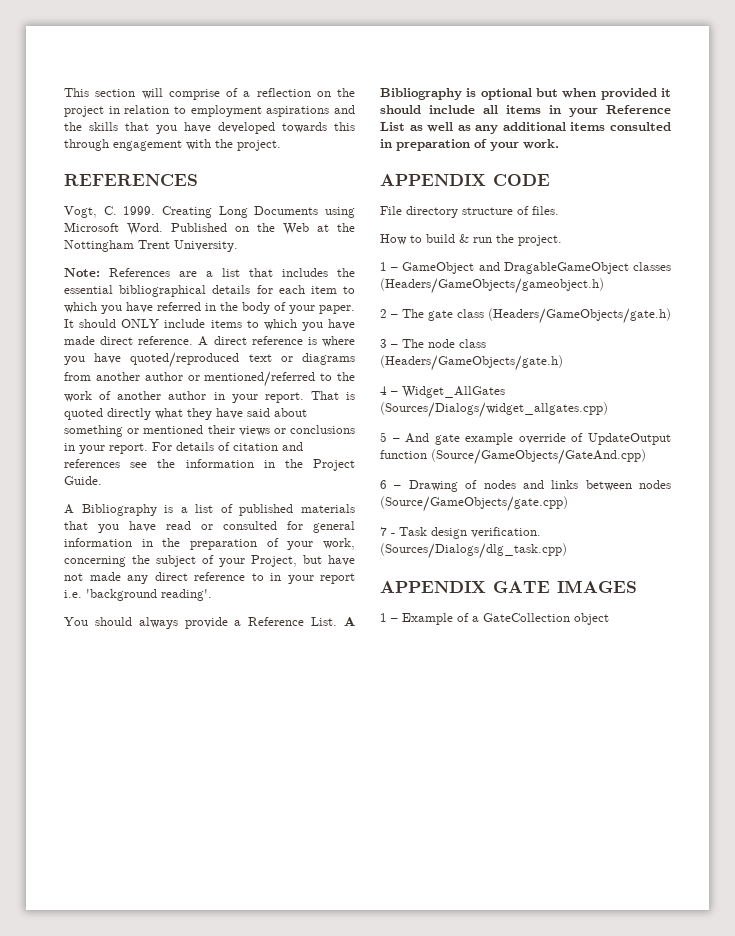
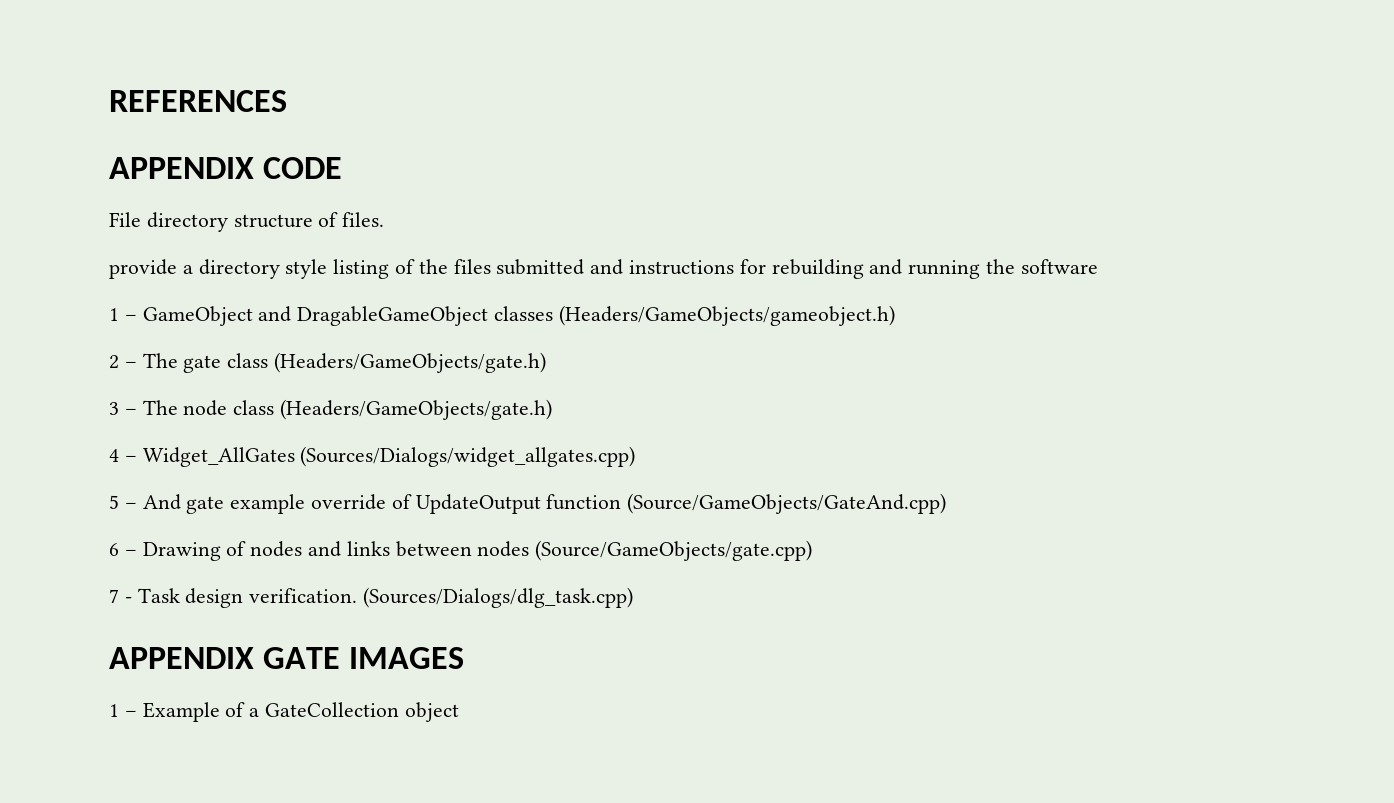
[64,88,355,100] [64,105,356,117] [64,122,355,134] [64,139,281,151] [64,174,198,186] [64,206,355,218] [64,222,355,235] [64,240,238,252] [64,268,355,277] [64,285,355,297] [64,302,355,314] [64,319,355,331] [64,336,355,347] [64,352,355,368] [64,371,355,387] [64,391,355,403] [64,408,307,420] [64,425,355,437] [64,442,303,454] [64,459,355,471] [64,476,102,485] [64,504,355,516] [64,521,355,533] [64,538,355,550] [64,555,355,567] [64,572,355,584] [64,589,212,601] [64,617,355,629] [380,88,671,100] [380,105,671,117] [380,122,671,134] [380,139,559,151] This section will comprise of a reflection on the project in relation to employment aspirations and the skills that you have developed towards this through engagement with the project. // REFERENCES // Vogt, C. 1999. Creating Long Documents using Microsoft Word. Published on the Web at the Nottingham Trent University. // Note: References are a list that includes the essential bibliographical details for each item to which you have referred in the body of your paper. It should ONLY include items to which you have made direct reference. A direct reference is where you have quoted/reproduced text or diagrams from another author or mentioned/referred to the work of another author in your report. That is quoted directly what they have said about something or mentioned their views or conclusions in your report. For details of citation and references see the information in the Project Guide. // A Bibliography is a list of published materials that you have read or consulted for general information in the preparation of your work, concerning the subject of your Project, but have not made any direct reference to in your report i.e. 'background reading'. // You should always provide a Reference List. A Bibliography is optional but when provided it should include all items in your Reference List as well as any additional items consulted in preparation of your work. -> [109,90,287,112] REFERENCES
[380,234,562,246] How to build & run the project. -> [109,259,1098,279] provide a directory style listing of the files submitted and instructions for rebuilding and running the software

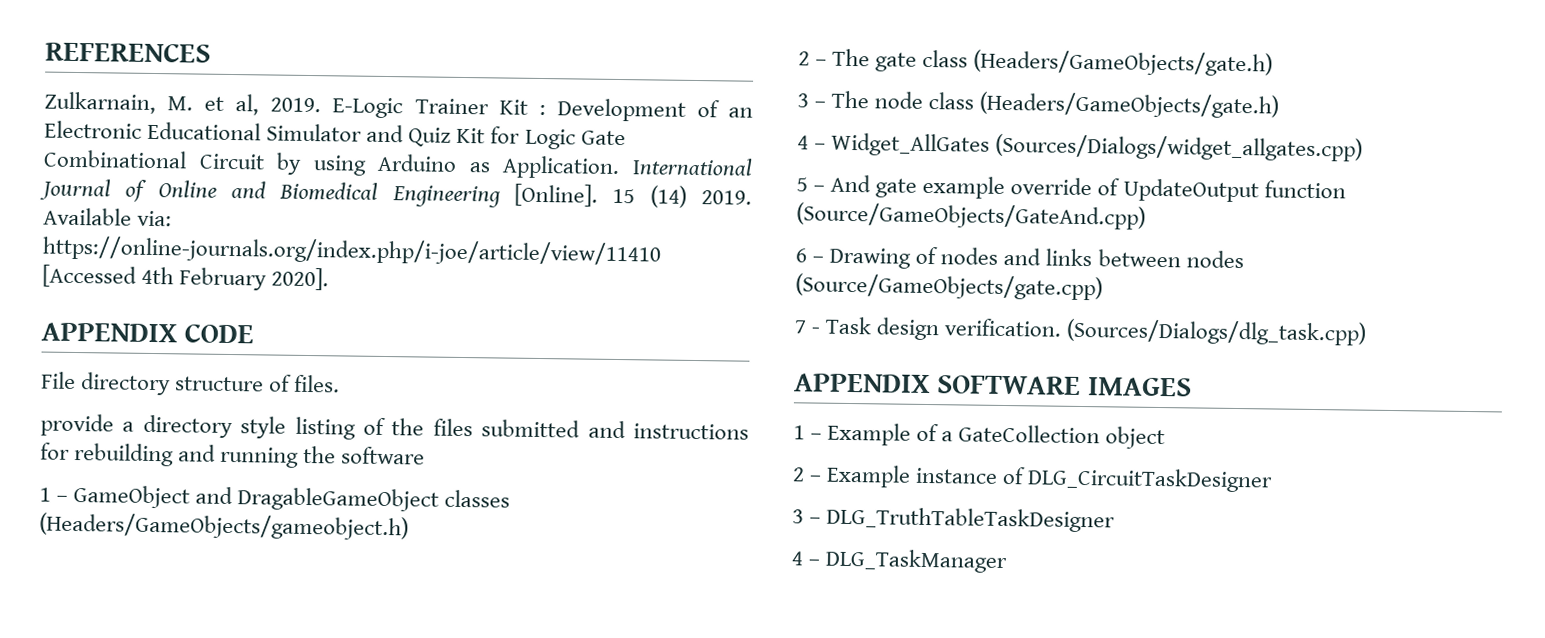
(287, 101) none -> [44,91,753,122] [44,120,626,150] [43,149,753,180] [39,178,752,208] [43,207,173,227] [42,235,661,267] [42,264,330,291] // Zulkarnain, M. et al, 2019. E-Logic Trainer Kit : Development of an Electronic Educational Simulator and Quiz Kit for Logic Gate Combinational Circuit by using Arduino as Application. International Journal of Online and Biomedical Engineering [Online]. 15 (14) 2019. Available via: https://online-journals.org/index.php/i-joe/article/view/11410 [Accessed 4th February 2020].
[263,647,341,669] GATE -> [937,375,1081,395] SOFTWARE
(459, 712) none -> [792,464,1274,493] [792,506,1116,533] [791,548,1009,574] // 2 – Example instance of DLG_CircuitTaskDesigner // 3 – DLG_TruthTableTaskDesigner // 4 – DLG_TaskManager

